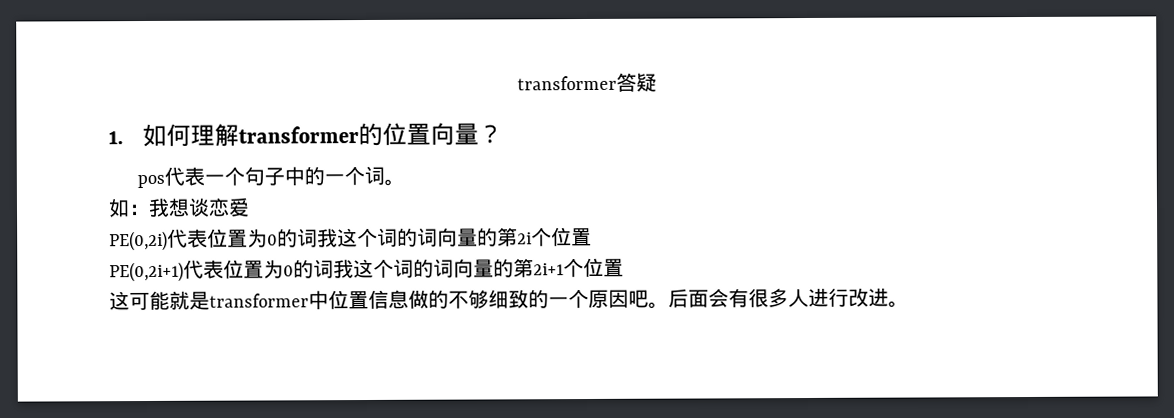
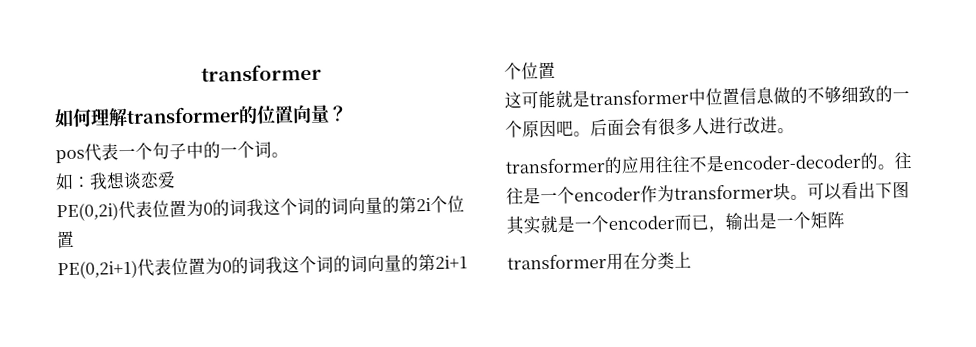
[516,72,657,92] [108,131,123,145] transformer答疑 // 1. -> [201,63,322,82] transformer //
(909, 304) none -> [505,151,912,175] [506,181,910,205] [506,211,845,235] [507,251,692,271] // transformer的应用往往不是encoder-decoder的。往往是一个encoder作为transformer块。可以看出下图其实就是一个encoder而已，输出是一个矩阵 // transformer用在分类上

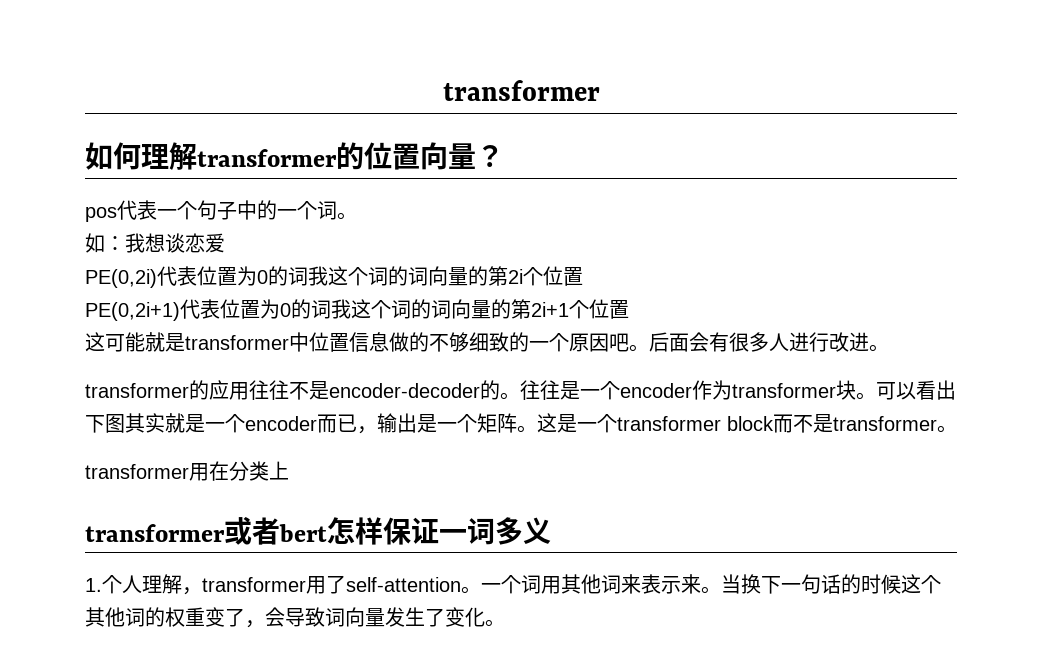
[507,251,692,271] // transformer用在分类上 -> [517,413,957,433] [85,461,289,481] [85,516,551,545] [85,574,941,595] [85,607,505,628] 。这是一个transformer block而不是transformer。 // transformer用在分类上 // transformer或者bert怎样保证一词多义 // 1.个人理解，transformer用了self-attention。一个词用其他词来表示来。当换下一句话的时候这个其他词的权重变了，会导致词向量发生了变化。

